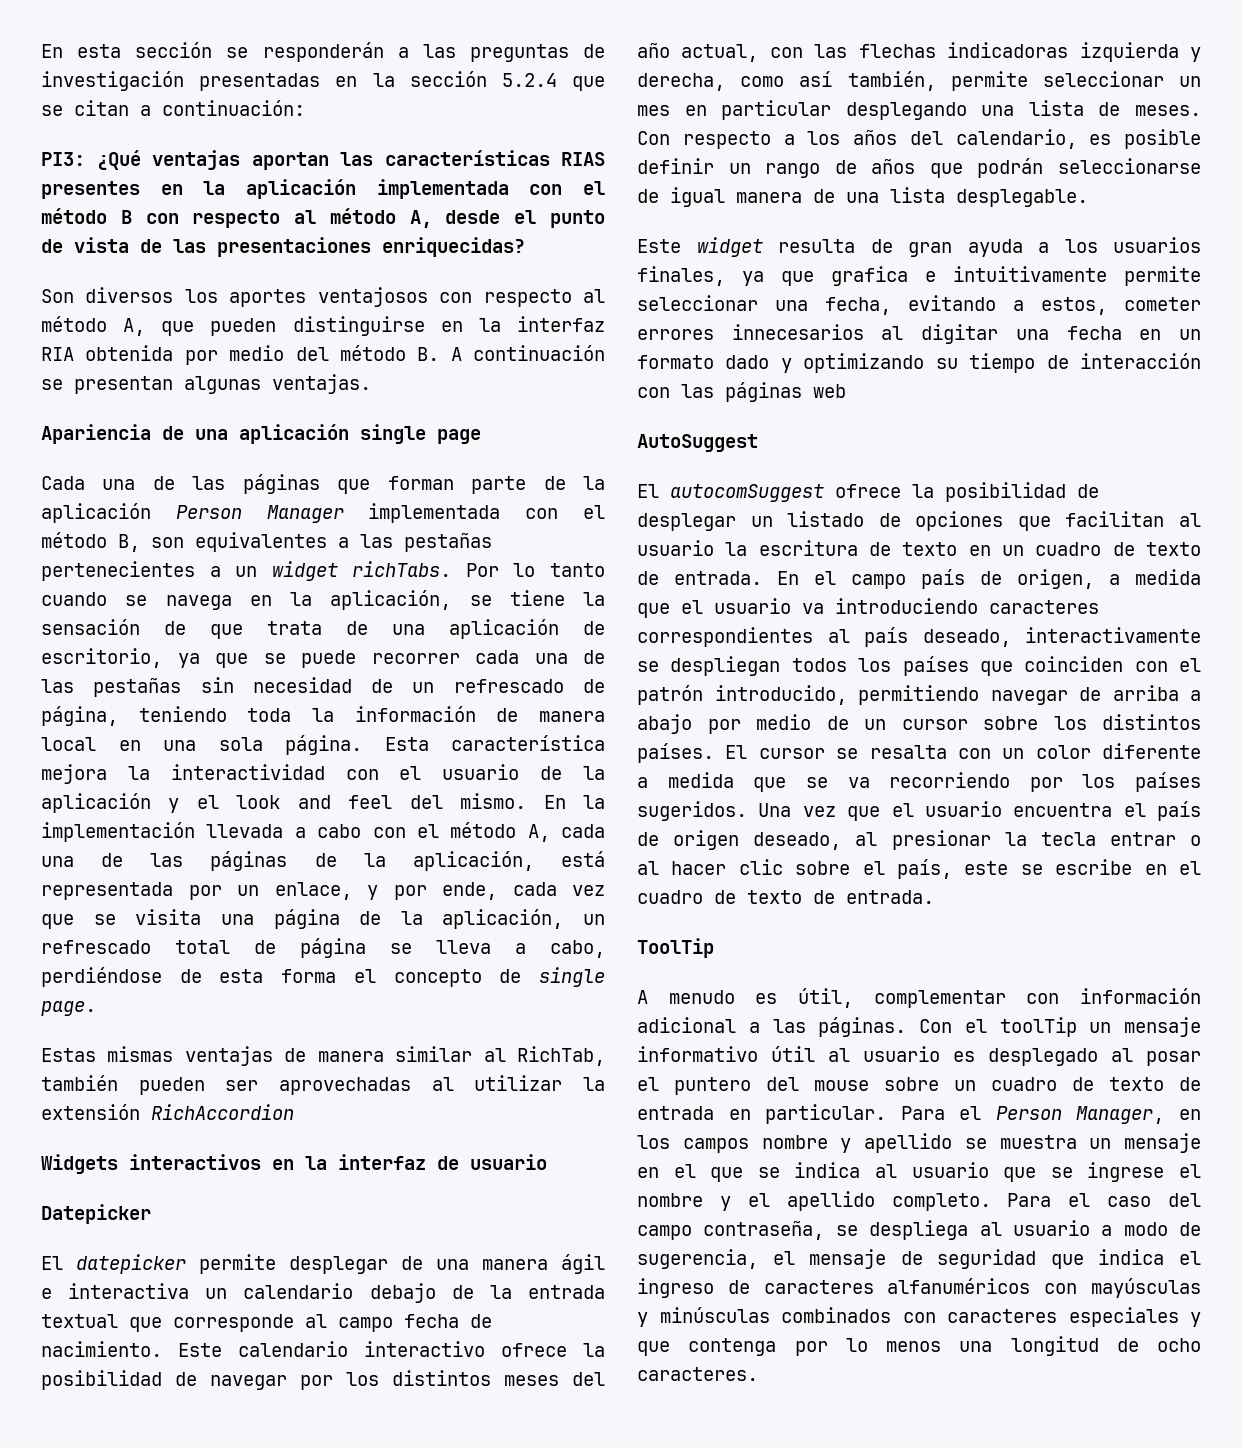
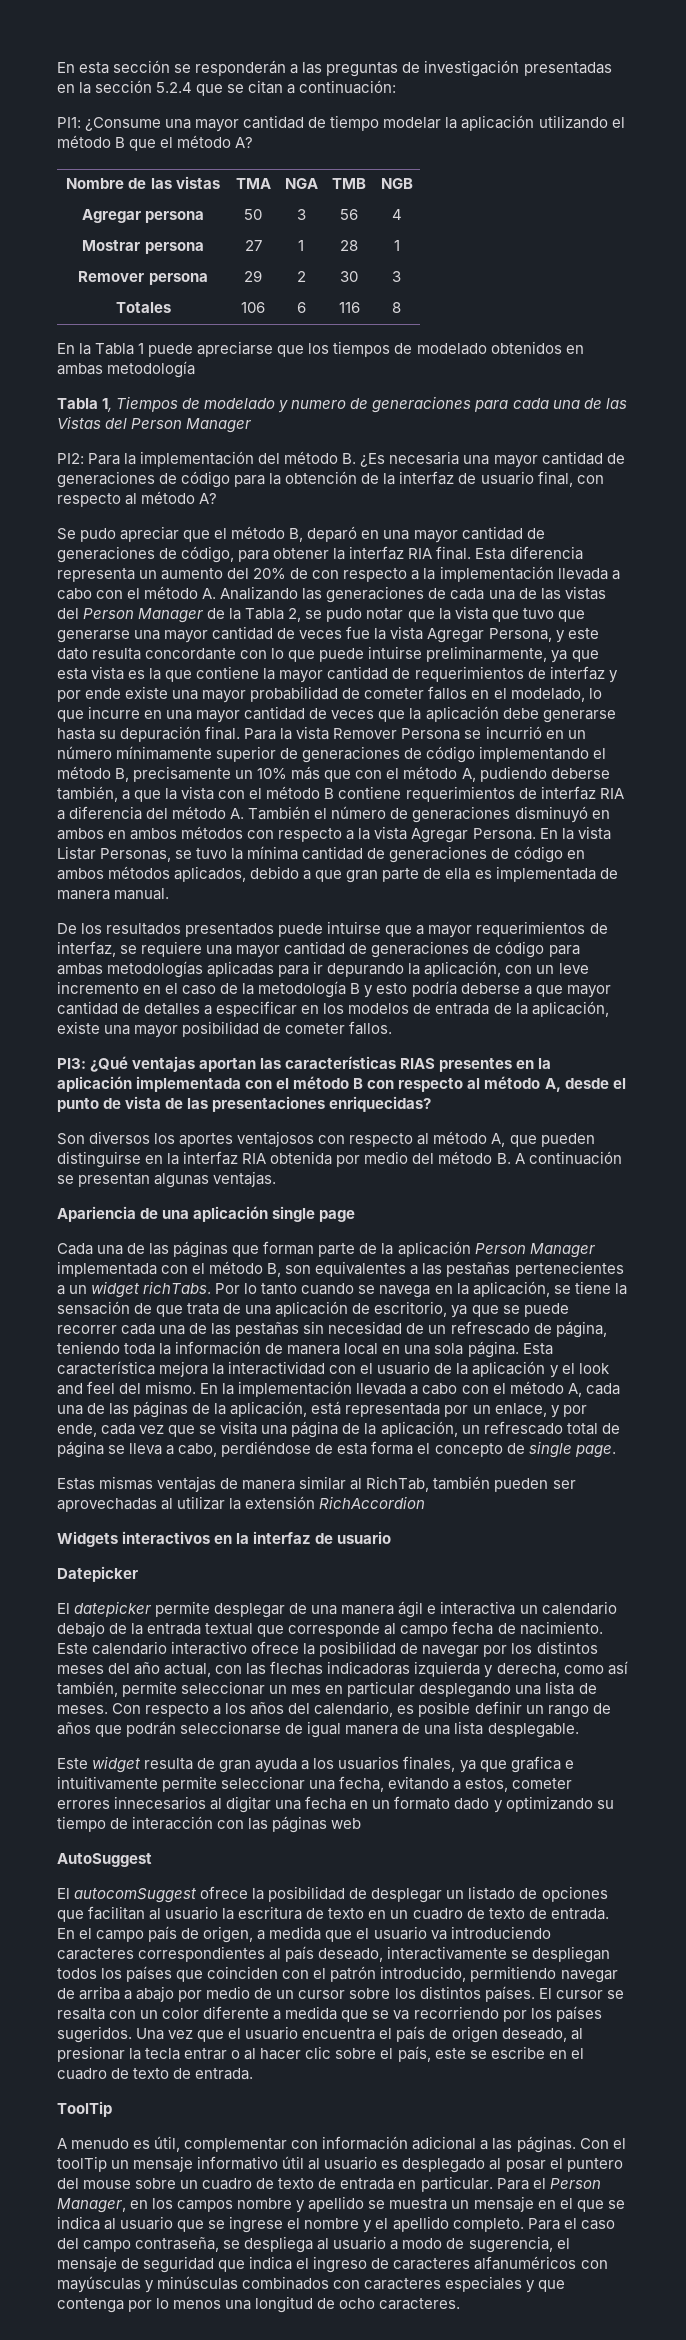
(305, 108) none -> [57,115,625,132] [57,135,254,151] [66,176,220,189] [235,178,271,189] [284,178,318,189] [332,178,366,189] [380,178,413,189] [81,209,205,223] [244,209,262,220] [296,209,306,220] [340,209,358,220] [391,209,402,220] [82,240,204,254] [244,240,262,251] [298,240,304,251] [340,240,358,251] [393,240,400,251] [78,271,208,285] [244,270,262,282] [296,271,306,282] [340,271,358,282] [392,271,401,282] [115,302,171,313] [241,302,265,313] [296,302,306,313] [338,302,360,313] [392,302,401,313] [57,341,584,357] [57,361,196,378] [57,396,627,413] [57,416,252,433] [57,451,625,468] [57,471,604,488] [57,491,218,507] [57,526,545,543] [57,546,583,563] [57,566,620,582] [57,586,606,603] [57,606,585,623] [57,626,599,643] [57,646,599,663] [57,666,618,683] [57,686,602,703] [57,706,616,723] [57,726,586,742] [57,746,607,763] [57,766,610,782] [57,786,624,802] [57,806,610,823] [57,826,611,843] [57,846,585,863] [57,866,618,883] [57,888,170,900] [57,921,608,938] [57,941,580,958] [57,961,589,978] [57,981,611,998] [57,1001,609,1017] [57,1021,393,1038] // PI1: ¿Consume una mayor cantidad de tiempo modelar la aplicación utilizando el método B que el método A? // Nombre de las vistas | TMA | NGA | TMB | NGB // Agregar persona | 50 | 3 | 56 | 4 // Mostrar persona | 27 | 1 | 28 | 1 // Remover persona | 29 | 2 | 30 | 3 // Totales | 106 | 6 | 116 | 8 // En la Tabla 1 puede apreciarse que los tiempos de modelado obtenidos en ambas metodología // Tabla 1, Tiempos de modelado y numero de generaciones para cada una de las Vistas del Person Manager // PI2: Para la implementación del método B. ¿Es necesaria una mayor cantidad de generaciones de código para la obtención de la interfaz de usuario final, con respecto al método A? // Se pudo apreciar que el método B, deparó en una mayor cantidad de generaciones de código, para obtener la interfaz RIA final. Esta diferencia representa un aumento del 20% de con respecto a la implementación llevada a cabo con el método A. Analizando las generaciones de cada una de las vistas del Person Manager de la Tabla 2, se pudo notar que la vista que tuvo que generarse una mayor cantidad de veces fue la vista Agregar Persona, y este dato resulta concordante con lo que puede intuirse preliminarmente, ya que esta vista es la que contiene la mayor cantidad de requerimientos de interfaz y por ende existe una mayor probabilidad de cometer fallos en el modelado, lo que incurre en una mayor cantidad de veces que la aplicación debe generarse hasta su depuración final. Para la vista Remover Persona se incurrió en un número mínimamente superior de generaciones de código implementando el método B, precisamente un 10% más que con el método A, pudiendo deberse también, a que la vista con el método B contiene requerimientos de interfaz RIA a diferencia del método A. También el número de generaciones disminuyó en ambos en ambos métodos con respecto a la vista Agregar Persona. En la vista Listar Personas, se tuvo la mínima cantidad de generaciones de código en ambos métodos aplicados, debido a que gran parte de ella es implementada de manera manual. // De los resultados presentados puede intuirse que a mayor requerimientos de interfaz, se requiere una mayor cantidad de generaciones de código para ambas metodologías aplicadas para ir depurando la aplicación, con un leve incremento en el caso de la metodología B y esto podría deberse a que mayor cantidad de detalles a especificar en los modelos de entrada de la aplicación, existe una mayor posibilidad de cometer fallos.

